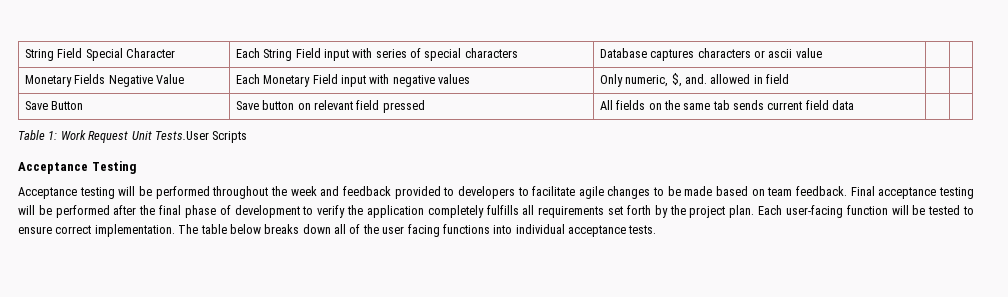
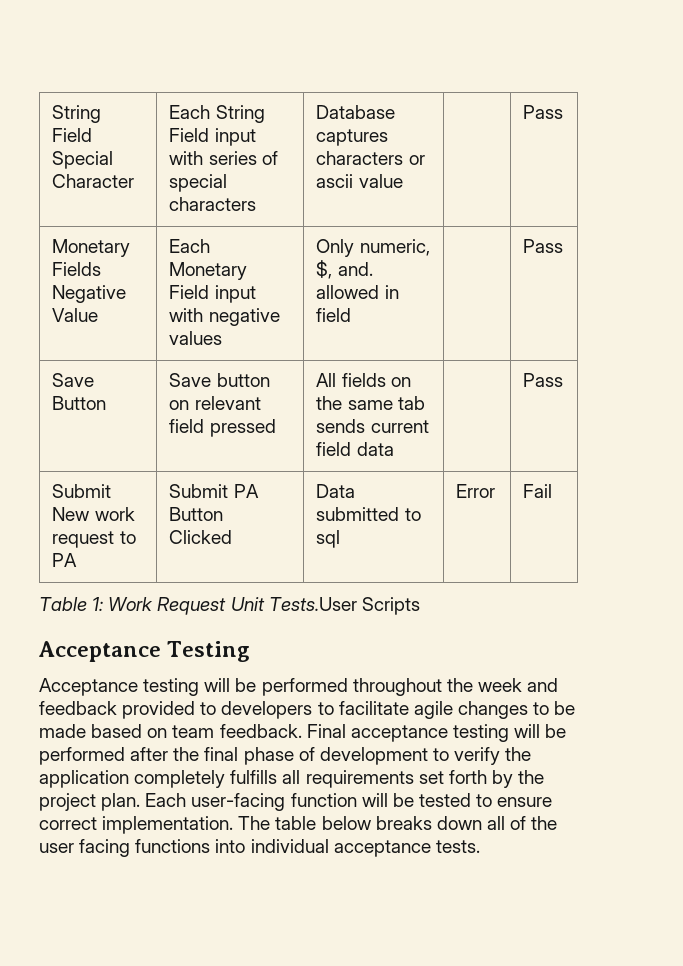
(822, 53) none -> [523,105,564,119] Pass
(790, 79) none -> [523,239,564,253] Pass
(855, 105) none -> [523,373,564,387] [52,484,112,498] [52,507,135,521] [52,531,136,548] [52,553,78,567] [169,484,259,498] [169,507,224,521] [169,530,233,544] [316,484,356,498] [316,507,421,521] [316,530,341,548] [456,484,496,498] [523,484,553,498] Pass // Submit New work request to PA | Submit PA Button Clicked | Data submitted to sql | Error | Fail

